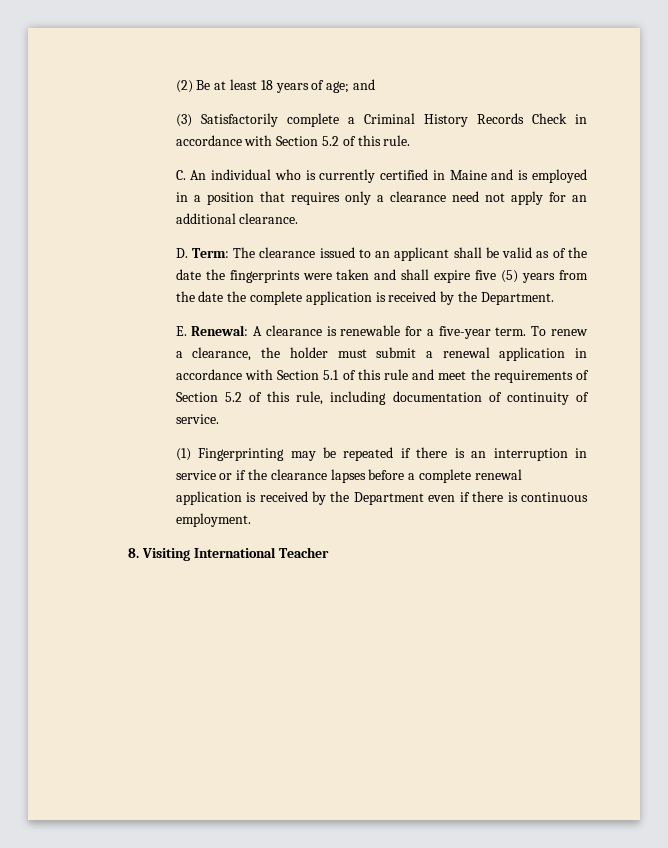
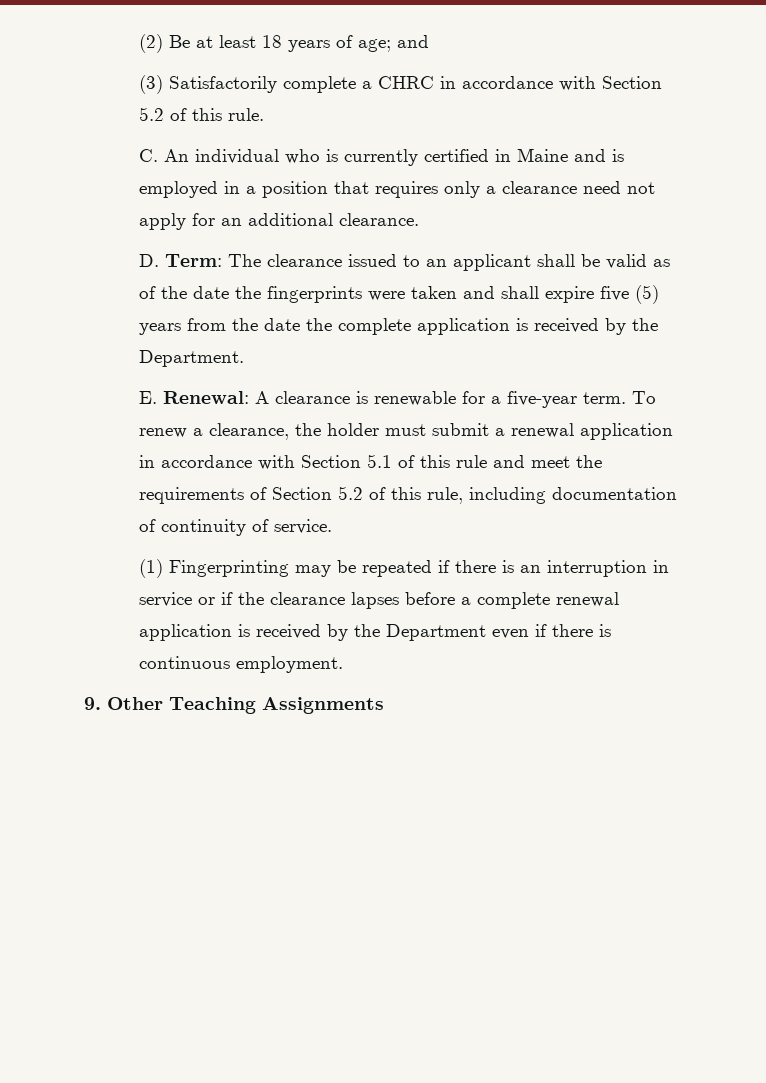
[363,113,567,127] Criminal History Records Check -> [377,76,434,89] CHRC
[128,547,329,561] 8. Visiting International Teacher -> [84,697,385,714] 9. Other Teaching Assignments

